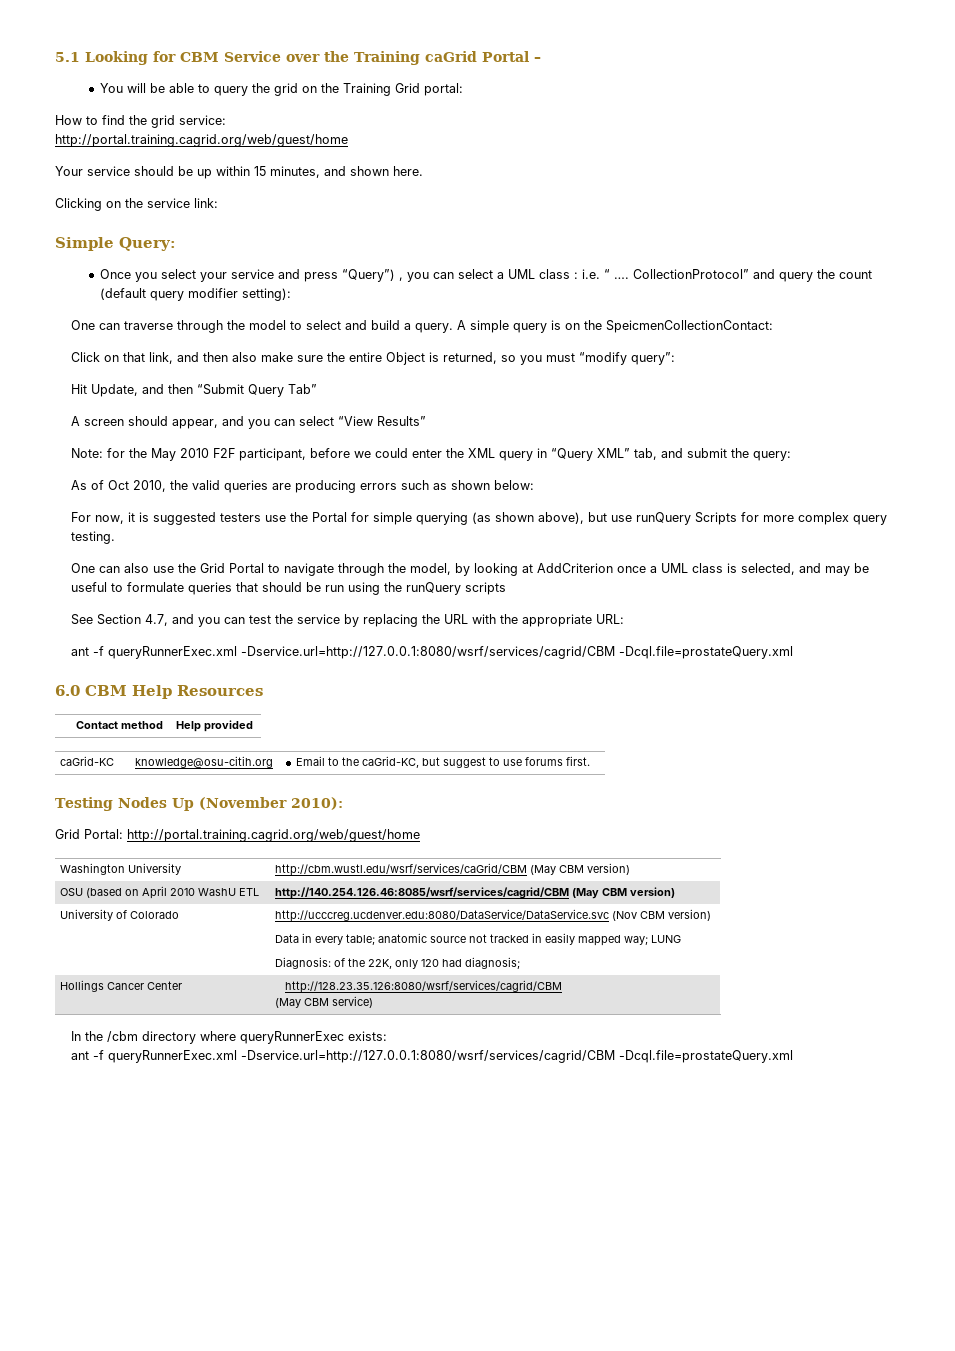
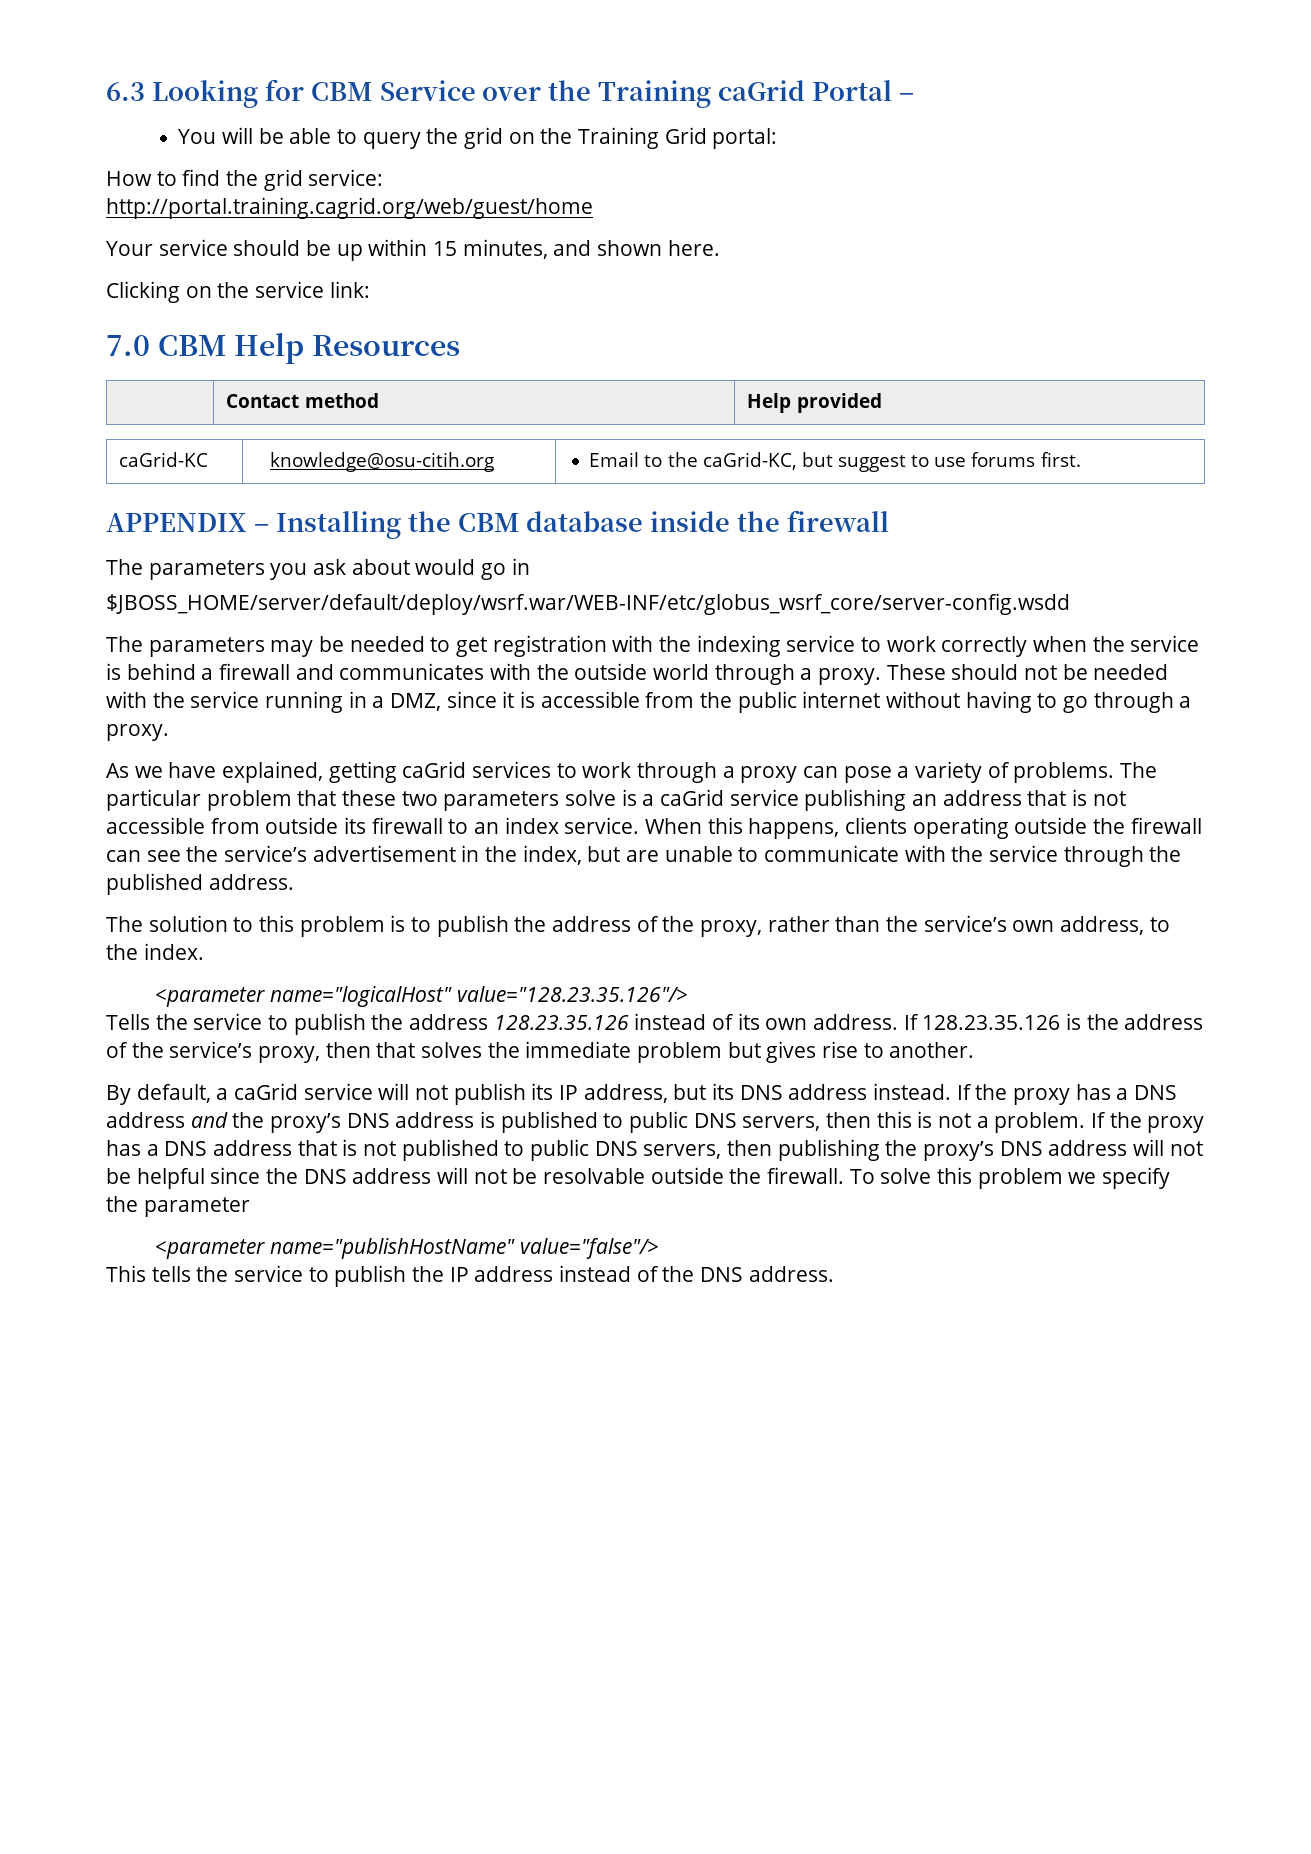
[55,52,80,62] 5.1 -> [106,82,145,101] 6.3
[55,237,176,251] [99,269,872,282] [99,288,291,301] [70,320,773,333] [70,352,675,365] [70,384,317,397] [70,416,426,429] [70,448,791,461] [70,480,534,493] [70,512,887,525] [70,531,115,544] [70,563,869,576] [70,582,506,595] [70,614,624,627] [70,646,793,659] [55,685,80,696] Simple Query: // Once you select your service and press “Query”) , you can select a UML class : i.e. “ …. CollectionProtocol” and query the count (default query modifier setting): // One can traverse through the model to select and build a query. A simple query is on the SpeicmenCollectionContact: // Click on that link, and then also make sure the entire Object is returned, so you must “modify query”: // Hit Update, and then “Submit Query Tab” // A screen should appear, and you can select “View Results” // Note: for the May 2010 F2F participant, before we could enter the XML query in “Query XML” tab, and submit the query: // As of Oct 2010, the valid queries are producing errors such as shown below: // For now, it is suggested testers use the Portal for simple querying (as shown above), but use runQuery Scripts for more complex query testing. // One can also use the Grid Portal to navigate through the model, by looking at AddCriterion once a UML class is selected, and may be useful to formulate queries that should be run using the runQuery scripts // See Section 4.7, and you can test the service by replacing the URL with the appropriate URL: // ant -f queryRunnerExec.xml -Dservice.url=http://127.0.0.1:8080/wsrf/services/cagrid/CBM -Dcql.file=prostateQuery.xml // 6.0 -> [106,335,150,356] 7.0
[55,797,343,811] [55,829,420,842] [60,863,182,875] [275,863,631,876] [60,886,260,899] [275,887,676,899] [60,909,180,921] [275,909,712,922] [275,933,682,946] [275,957,521,969] [60,980,183,992] [284,980,562,993] [275,996,374,1008] [70,1031,387,1044] [70,1050,793,1063] Testing Nodes Up (November 2010): // Grid Portal: http://portal.training.cagrid.org/web/guest/home // Washington University | http://cbm.wustl.edu/wsrf/services/caGrid/CBM (May CBM version) // OSU (based on April 2010 WashU ETL | http://140.254.126.46:8085/wsrf/services/cagrid/CBM (May CBM version) // University of Colorado | http://ucccreg.ucdenver.edu:8080/DataService/DataService.svc (Nov CBM version) // Data in every table; anatomic source not tracked in easily mapped way; LUNG // Diagnosis: of the 22K, only 120 had diagnosis; // Hollings Cancer Center | http://128.23.35.126:8080/wsrf/services/cagrid/CBM // (May CBM service) // In the /cbm directory where queryRunnerExec exists: // ant -f queryRunnerExec.xml -Dservice.url=http://127.0.0.1:8080/wsrf/services/cagrid/CBM -Dcql.file=prostateQuery.xml -> [106,510,890,539] [106,558,530,580] [106,593,1070,615] [106,635,1200,657] [106,663,1169,685] [106,691,1192,713] [106,724,169,741] [106,761,1158,783] [106,789,1126,811] [106,817,1202,839] [106,845,1182,867] [106,873,294,895] [106,915,1170,937] [106,943,204,960] [155,986,688,1007] [106,1013,1204,1035] [106,1041,975,1063] [106,1083,1178,1105] [106,1111,1205,1133] [106,1139,1203,1161] [106,1167,1171,1189] [106,1196,250,1217] [155,1238,659,1259] [106,1265,834,1287] APPENDIX – Installing the CBM database inside the firewall // The parameters you ask about would go in // $JBOSS_HOME/server/default/deploy/wsrf.war/WEB-INF/etc/globus_wsrf_core/server-config.wsdd // The parameters may be needed to get registration with the indexing service to work correctly when the service is behind a firewall and communicates with the outside world through a proxy. These should not be needed with the service running in a DMZ, since it is accessible from the public internet without having to go through a proxy. // As we have explained, getting caGrid services to work through a proxy can pose a variety of problems. The particular problem that these two parameters solve is a caGrid service publishing an address that is not accessible from outside its firewall to an index service. When this happens, clients operating outside the firewall can see the service’s advertisement in the index, but are unable to communicate with the service through the published address. // The solution to this problem is to publish the address of the proxy, rather than the service’s own address, to the index. // <parameter name="logicalHost" value="128.23.35.126"/> // Tells the service to publish the address 128.23.35.126 instead of its own address. If 128.23.35.126 is the address of the service’s proxy, then that solves the immediate problem but gives rise to another. // By default, a caGrid service will not publish its IP address, but its DNS address instead. If the proxy has a DNS address and the proxy’s DNS address is published to public DNS servers, then this is not a problem. If the proxy has a DNS address that is not published to public DNS servers, then publishing the proxy’s DNS address will not be helpful since the DNS address will not be resolvable outside the firewall. To solve this problem we specify the parameter // <parameter name="publishHostName" value="false"/> // This tells the service to publish the IP address instead of the DNS address.

